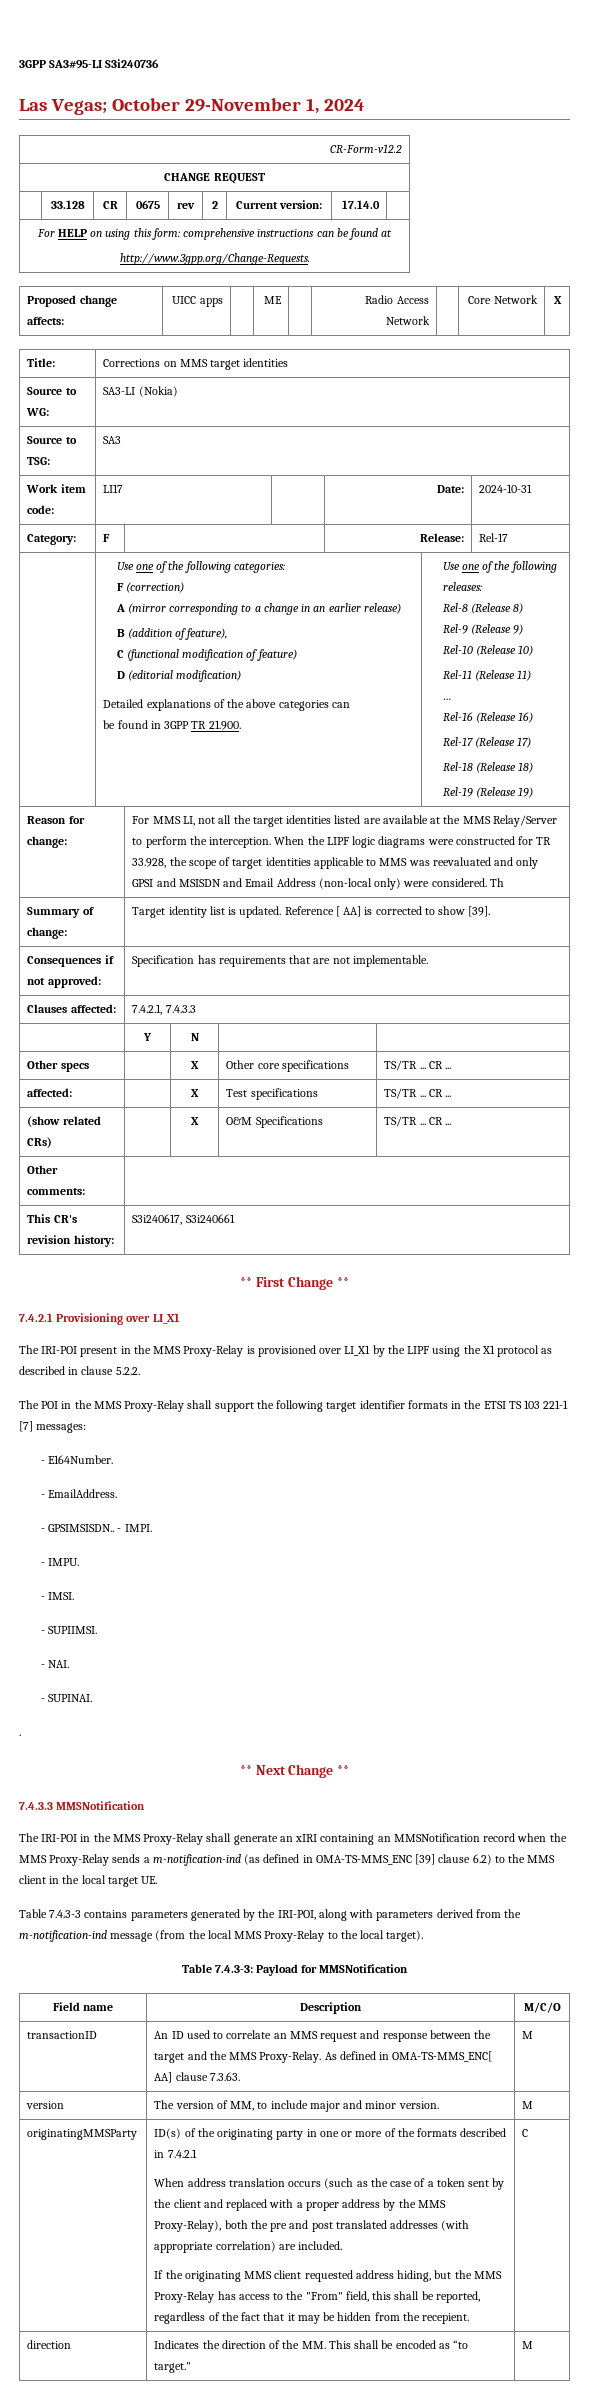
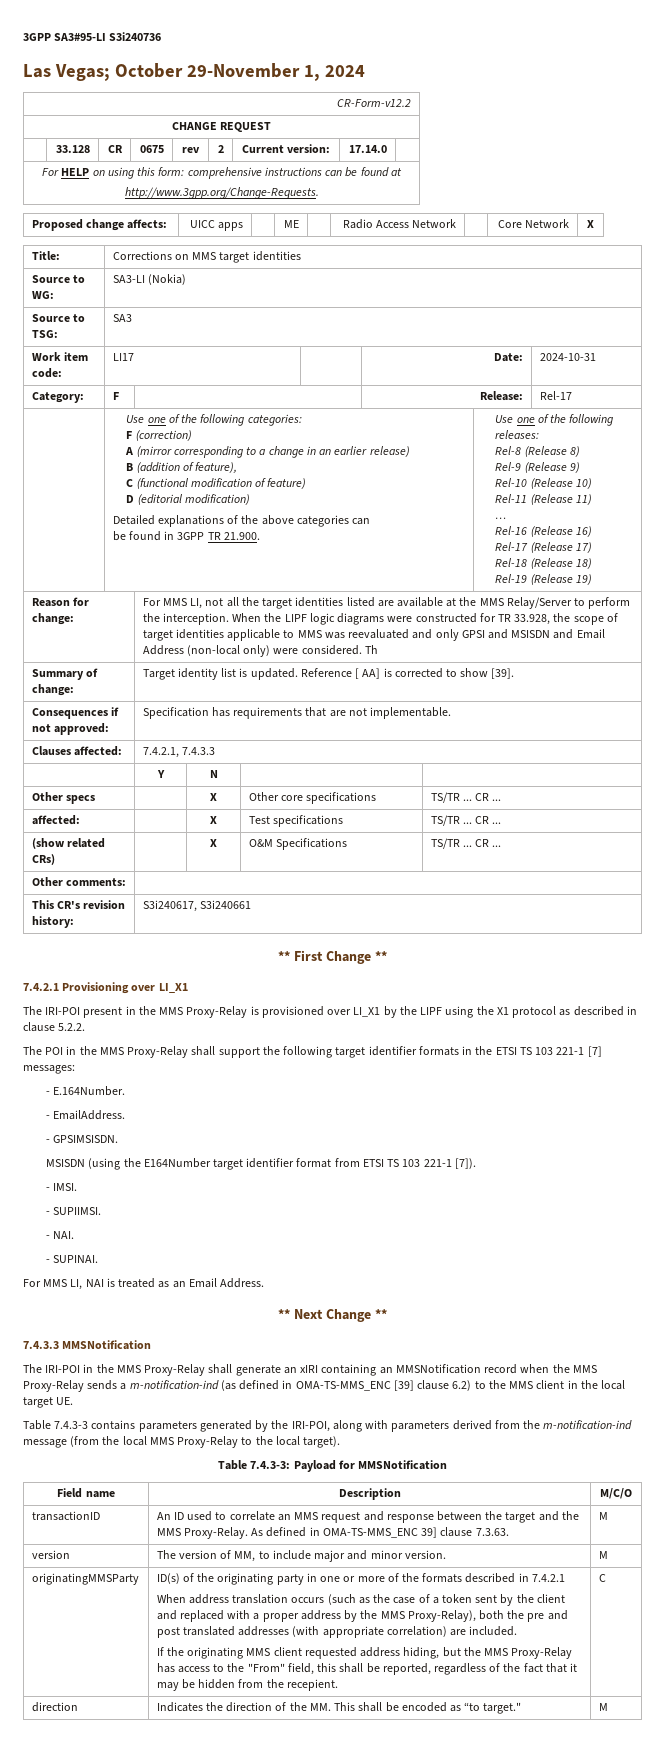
[48,1455,114,1464] E164Number. -> [53,1086,126,1096] E.164Number.
[48,1524,152,1532] [40,1558,80,1566] GPSIMSISDN.. - IMPI. // - IMPU. -> [53,1135,119,1143] [46,1158,476,1170] GPSIMSISDN. // MSISDN (using the E164Number target identifier format from ETSI TS 103 221-1 [7]).
[19,1734,21,1736] . -> [23,1278,265,1290] For MMS LI, NAI is treated as an Email Address.
[392,2051,493,2062] [154,2072,173,2083] OMA-TS-MMS_ENC[ AA] -> [322,1527,438,1538] OMA-TS-MMS_ENC 39]

